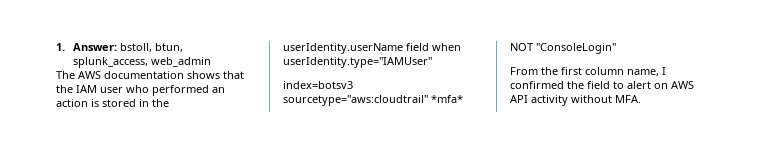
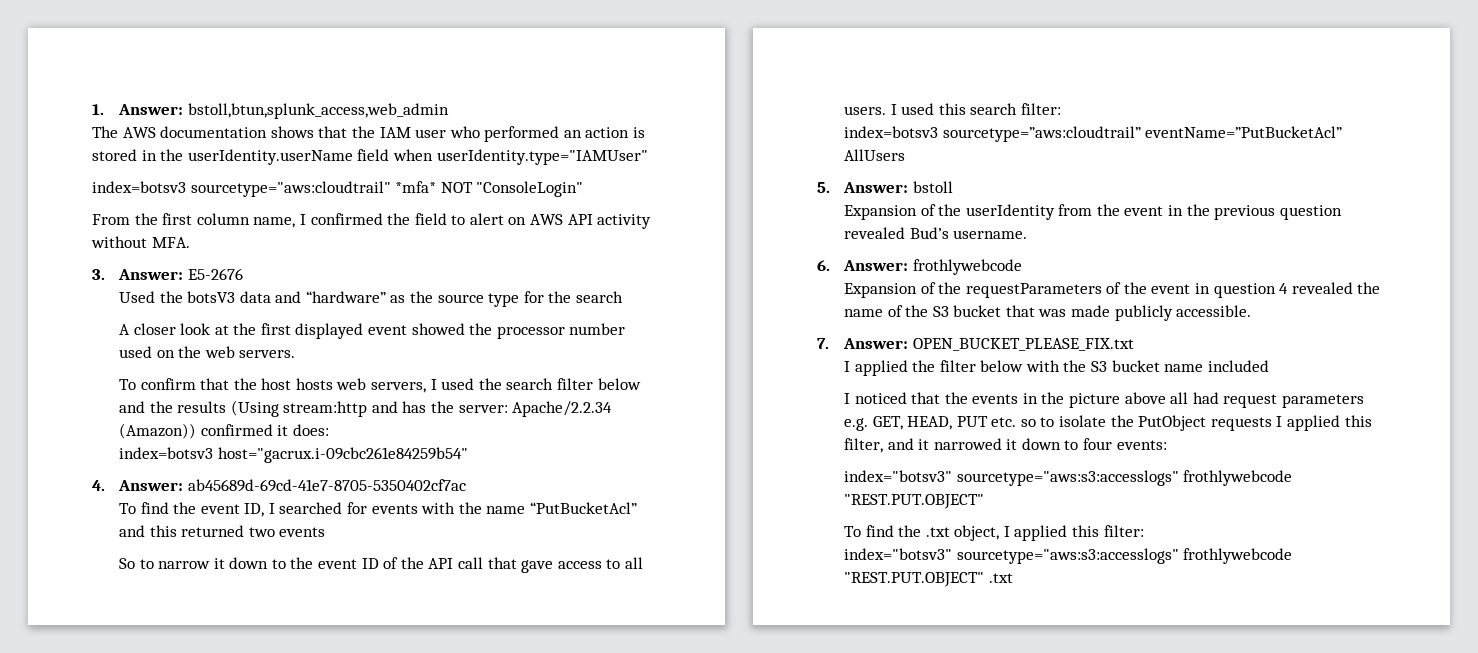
[119,43,183,52] [72,57,211,68] bstoll, btun, splunk_access, web_admin -> [187,103,449,119] bstoll,btun,splunk_access,web_admin
(641, 99) none -> [92,268,243,280] [118,291,624,307] [118,323,626,339] [118,346,296,358] [118,378,641,393] [118,400,613,417] [118,423,329,439] [118,447,468,463] [92,479,466,492] [118,502,638,517] [118,525,326,537] [118,557,643,573] [843,103,1061,115] [843,126,1343,142] [843,149,905,161] [817,181,953,193] [843,204,1342,220] [843,227,1028,239] [817,259,1022,275] [843,282,1381,298] [843,305,1252,321] [817,338,1134,351] [843,360,1269,376] [843,392,1365,408] [843,415,1372,431] [843,438,1167,453] [843,470,1293,486] [843,494,984,509] [843,525,1144,541] [843,548,1293,564] [843,572,1013,587] // 3. Answer: E5-2676 // Used the botsV3 data and “hardware” as the source type for the search // A closer look at the first displayed event showed the processor number used on the web servers. // To confirm that the host hosts web servers, I used the search filter below and the results (Using stream:http and has the server: Apache/2.2.34 (Amazon)) confirmed it does: // index=botsv3 host="gacrux.i-09cbc261e84259b54" // 4. Answer: ab45689d-69cd-41e7-8705-5350402cf7ac // To find the event ID, I searched for events with the name “PutBucketAcl” and this returned two events // So to narrow it down to the event ID of the API call that gave access to all users. I used this search filter: // index=botsv3 sourcetype=”aws:cloudtrail” eventName=”PutBucketAcl” AllUsers // 5. Answer: bstoll // Expansion of the userIdentity from the event in the previous question revealed Bud’s username. // 6. Answer: frothlywebcode // Expansion of the requestParameters of the event in question 4 revealed the name of the S3 bucket that was made publicly accessible. // 7. Answer: OPEN_BUCKET_PLEASE_FIX.txt // I applied the filter below with the S3 bucket name included // I noticed that the events in the picture above all had request parameters e.g. GET, HEAD, PUT etc. so to isolate the PutObject requests I applied this filter, and it narrowed it down to four events: // index="botsv3" sourcetype="aws:s3:accesslogs" frothlywebcode "REST.PUT.OBJECT" // To find the .txt object, I applied this filter: // index="botsv3" sourcetype="aws:s3:accesslogs" frothlywebcode "REST.PUT.OBJECT" .txt

